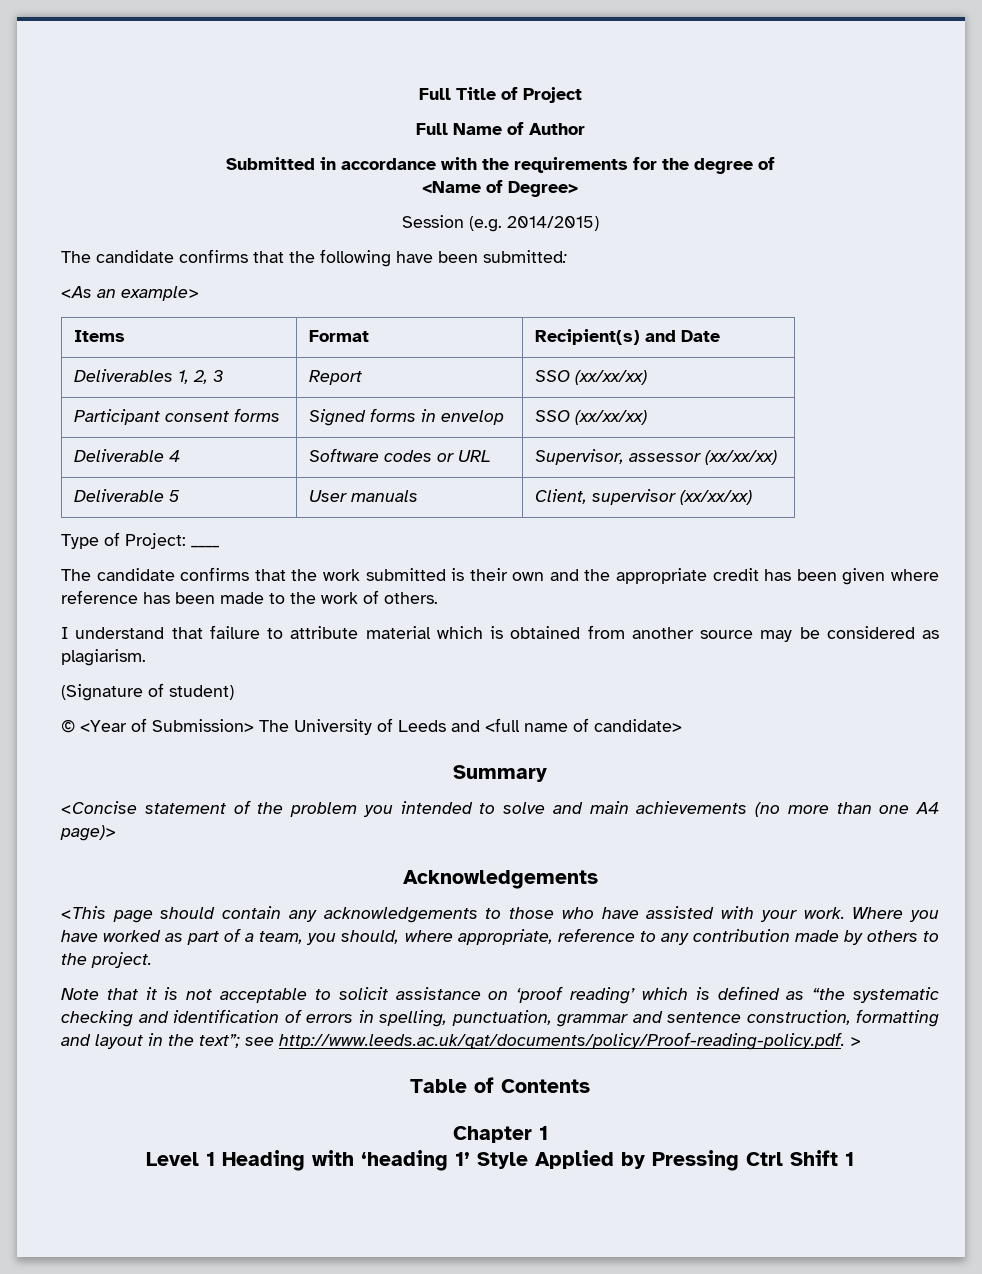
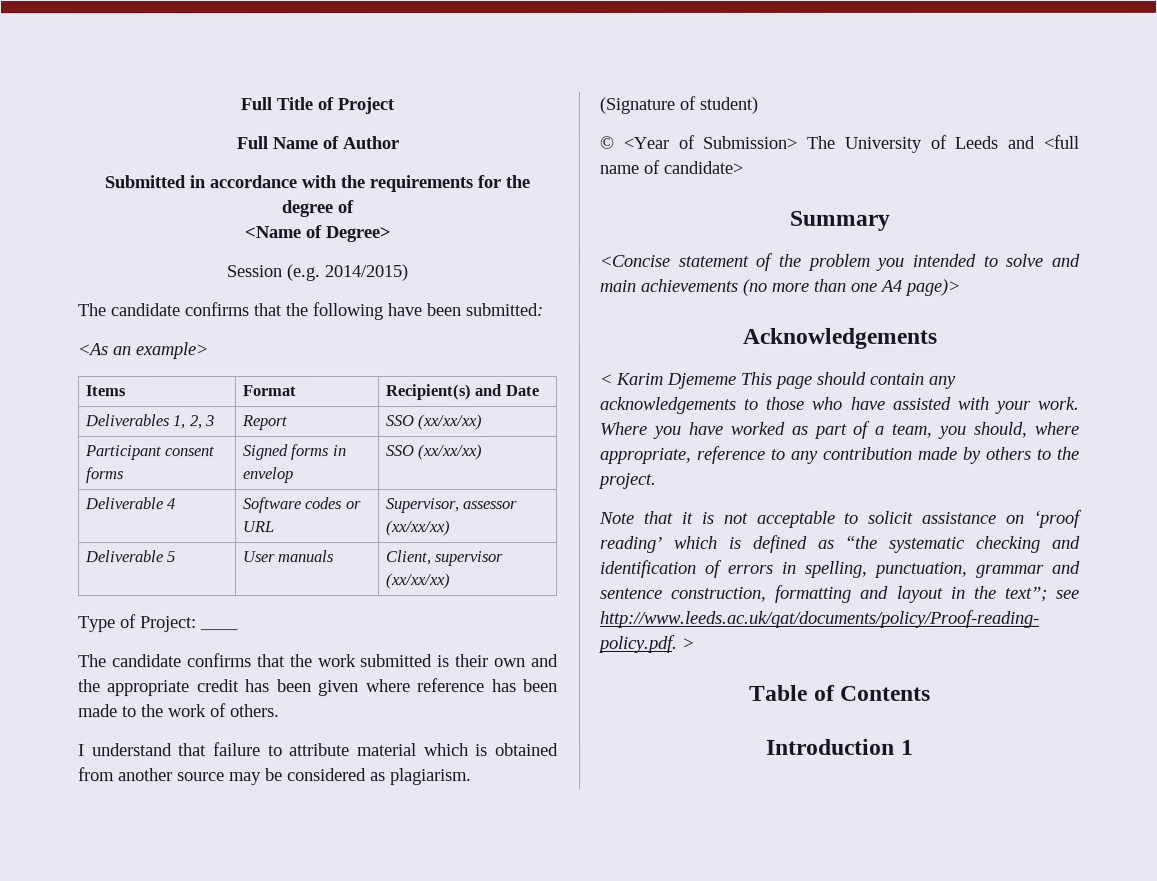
[61,906,106,919] <This -> [599,371,772,389] < Karim Djememe This
[452,1126,548,1143] [146,1150,854,1171] Chapter 1 // Level 1 Heading with ‘heading 1’ Style Applied by Pressing Ctrl Shift 1 -> [766,738,914,755] Introduction 1

